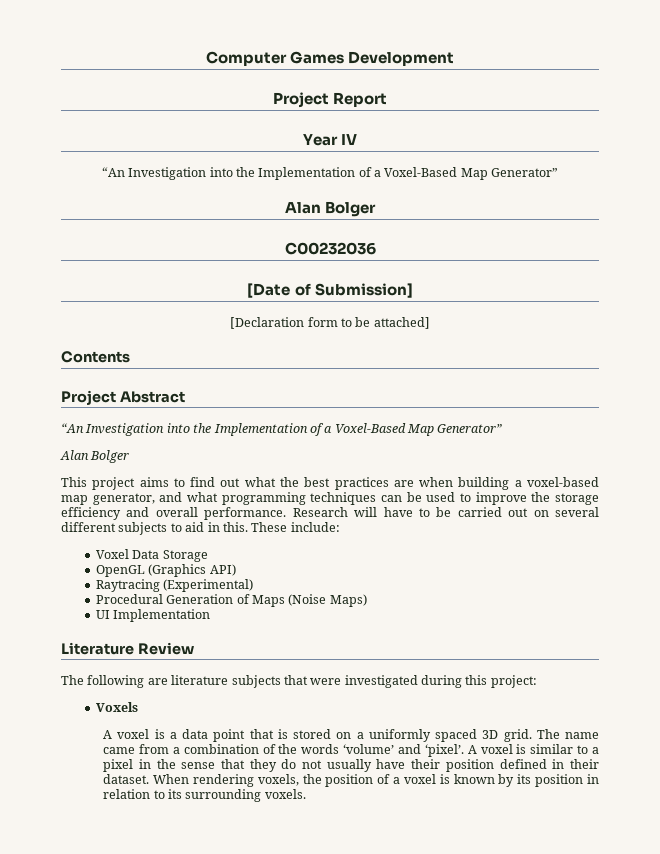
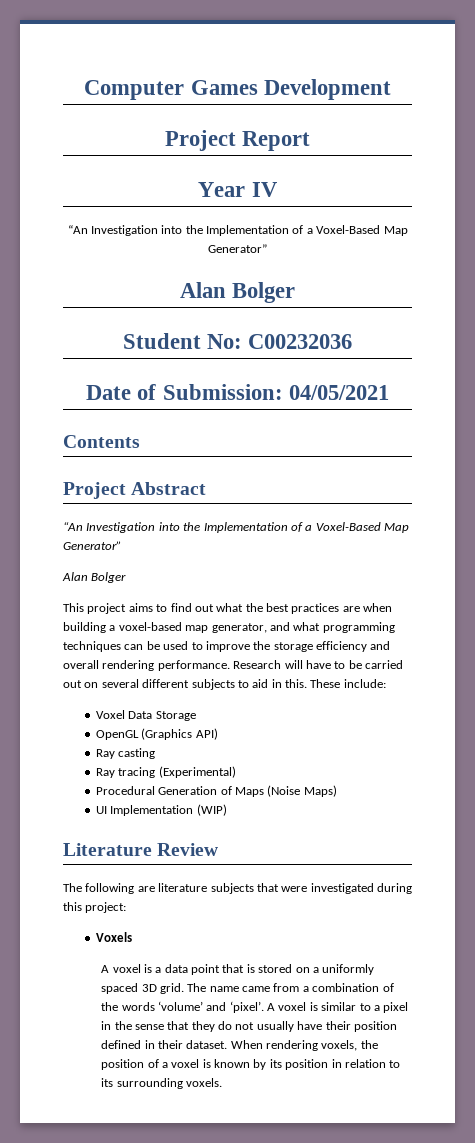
(377, 209) none -> [122,333,242,349] Student No:
[247,283,413,298] [230,317,430,329] [Date of Submission] // [Declaration form to be attached] -> [86,384,389,400] Date of Submission: 04/05/2021
(198, 512) none -> [102,660,155,671] rendering
[95,579,160,592] Raytracing -> [95,748,156,759] [95,767,156,778] Ray casting // Ray tracing
(211, 615) none -> [196,804,227,816] (WIP)

